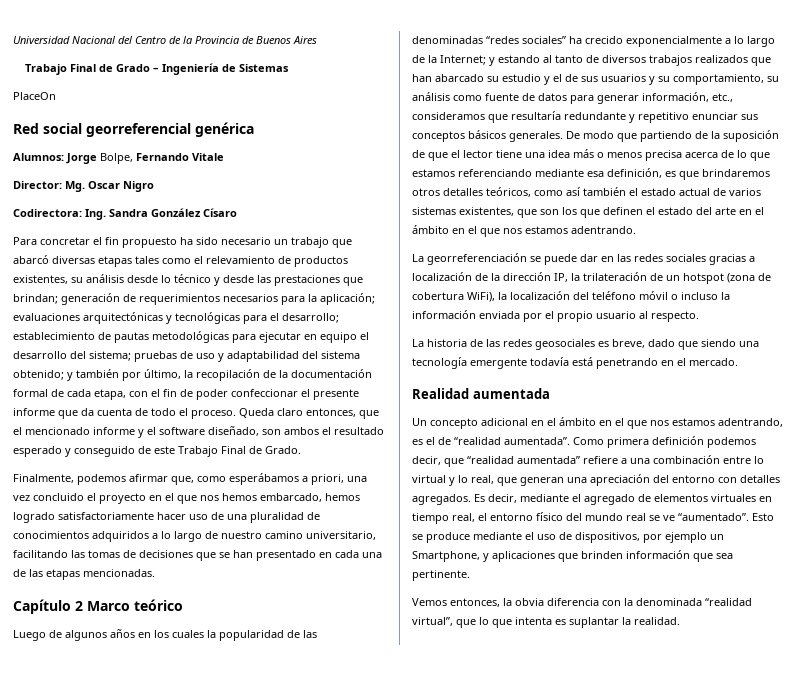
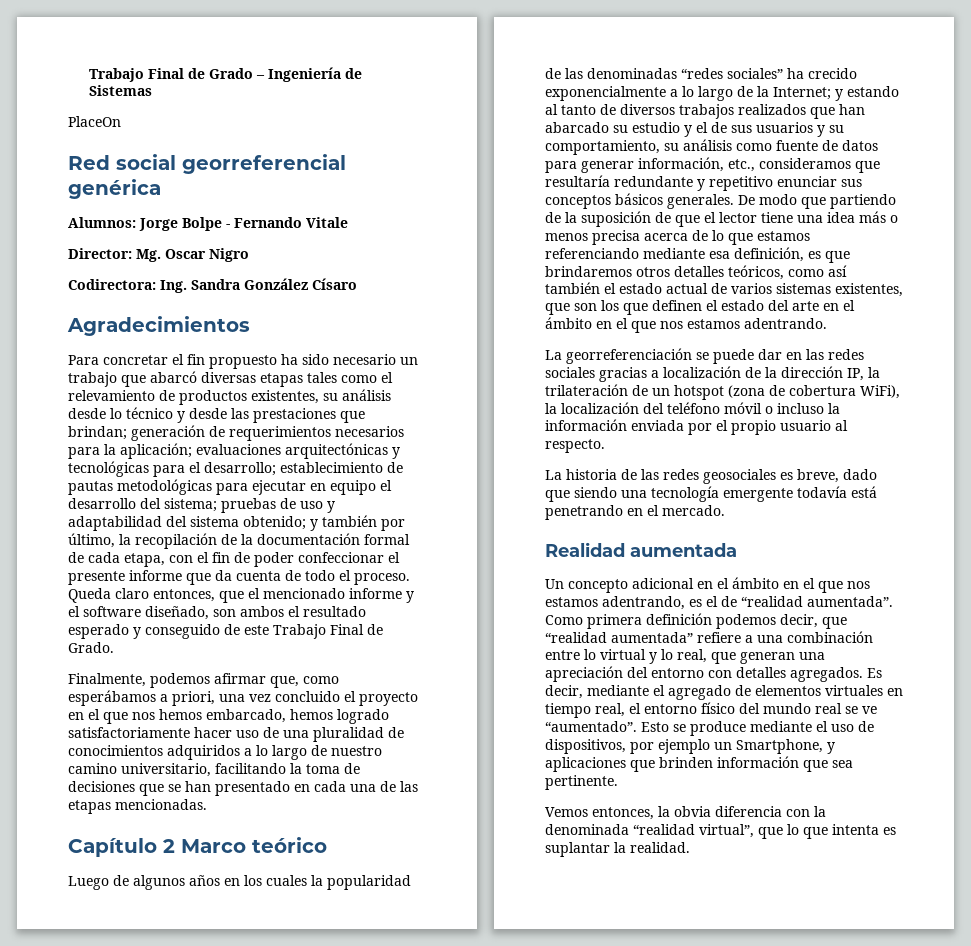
[13,36,317,44] Universidad Nacional del Centro de la Provincia de Buenos Aires // -> (89, 75) none
[100,153,133,164] Bolpe, -> [182,217,230,231] Bolpe -
(237, 212) none -> [67,316,250,336] // Agradecimientos
[71,550,120,558] las tomas -> [290,763,340,774] la toma

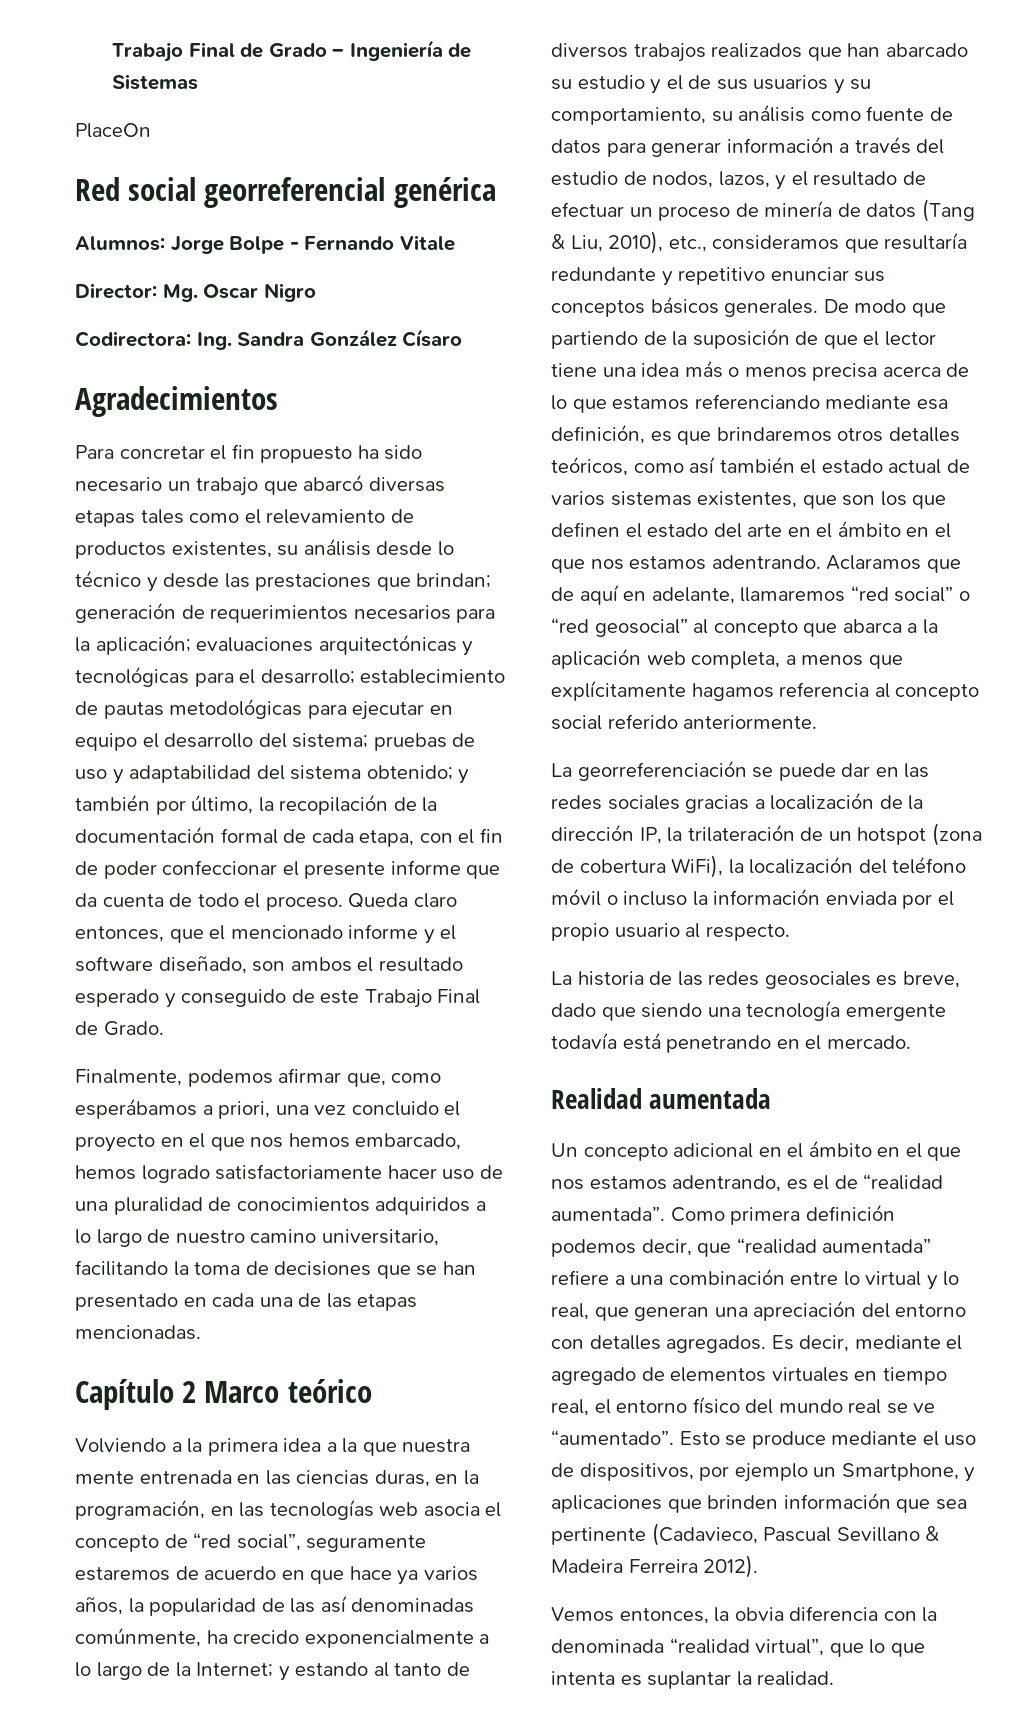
[68,875,307,890] Luego de algunos años en los cuales -> [75,1438,471,1456] [75,1470,479,1487] [75,1499,502,1520] [75,1533,427,1552] [75,1566,478,1585] [75,1597,123,1615] Volviendo a la primera idea a la que nuestra mente entrenada en las ciencias duras, en la programación, en las tecnologías web asocia el concepto de “red social”, seguramente estaremos de acuerdo en que hace ya varios años,
[587,68,783,79] denominadas “redes sociales” -> [320,1595,475,1613] [75,1627,201,1647] así denominadas comúnmente,
[638,157,724,172] información, -> [726,136,945,154] [551,171,926,190] [551,199,975,222] [551,231,664,254] información a través del estudio de nodos, lazos, y el resultado de efectuar un proceso de minería de datos (Tang & Liu, 2010),
(827, 323) none -> [826,555,961,573] [551,584,970,605] [551,618,938,637] [551,648,903,669] [551,680,980,701] [551,714,818,730] Aclaramos que de aquí en adelante, llamaremos “red social” o “red geosocial” al concepto que abarca a la aplicación web completa, a menos que explícitamente hagamos referencia al concepto social referido anteriormente.
[545,775,618,790] pertinente. -> [551,1523,940,1546] [551,1555,759,1578] pertinente (Cadavieco, Pascual Sevillano & Madeira Ferreira 2012).

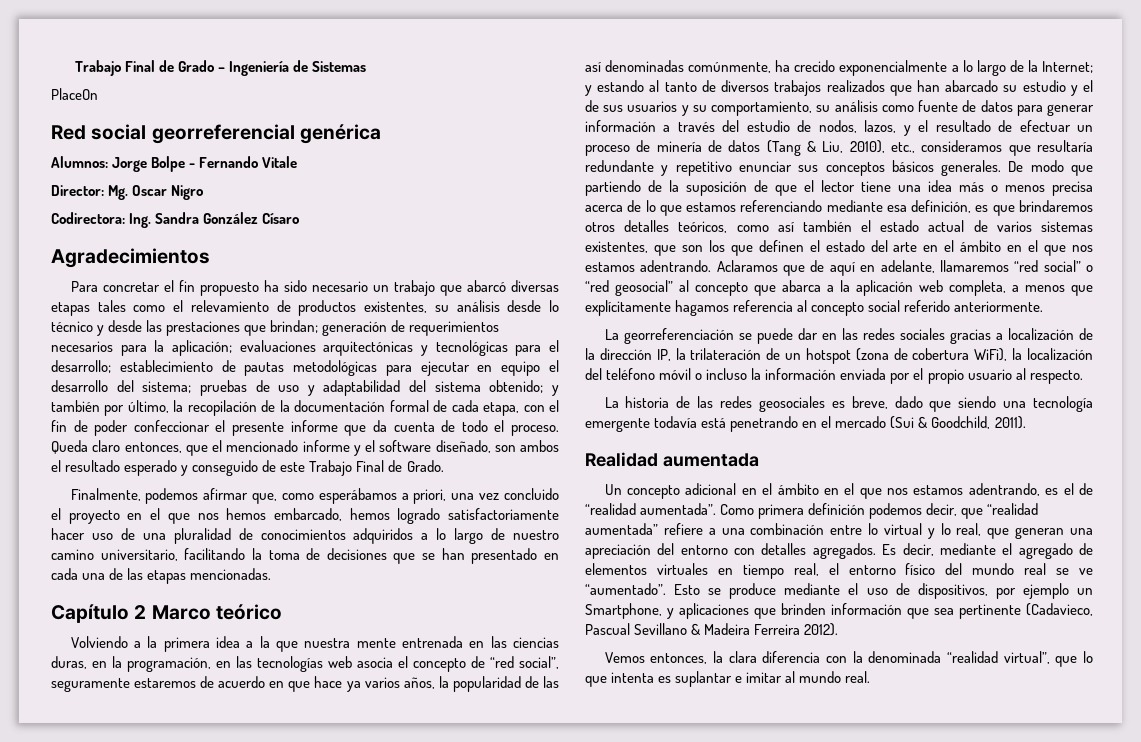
[826,1035,911,1049] mercado. -> [835,416,1026,429] mercado (Sui & Goodchild, 2011).
[734,1607,784,1621] obvia -> [728,651,757,663] clara
[736,1671,835,1686] la realidad. -> [735,671,871,683] e imitar al mundo real.

